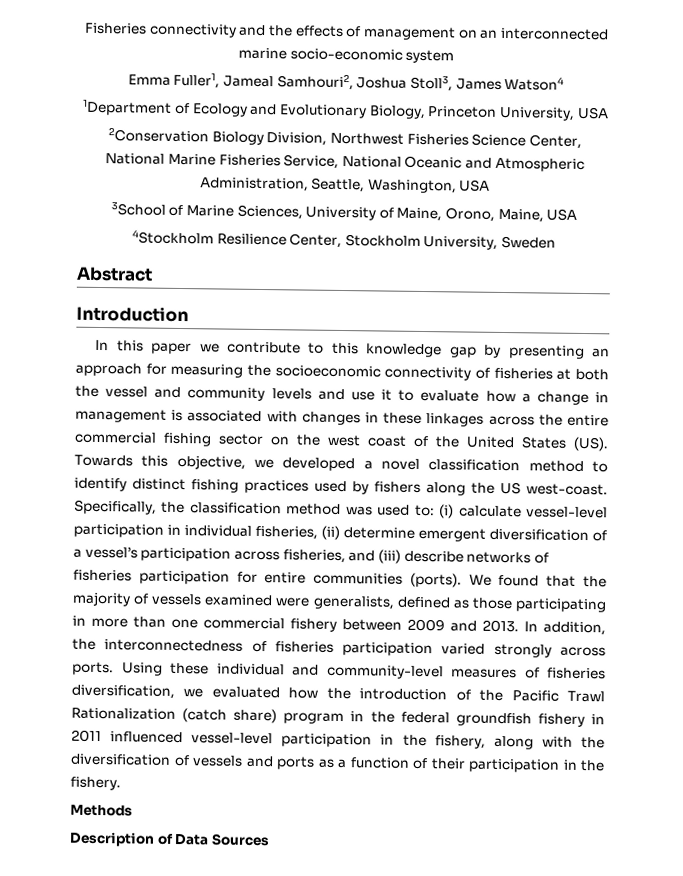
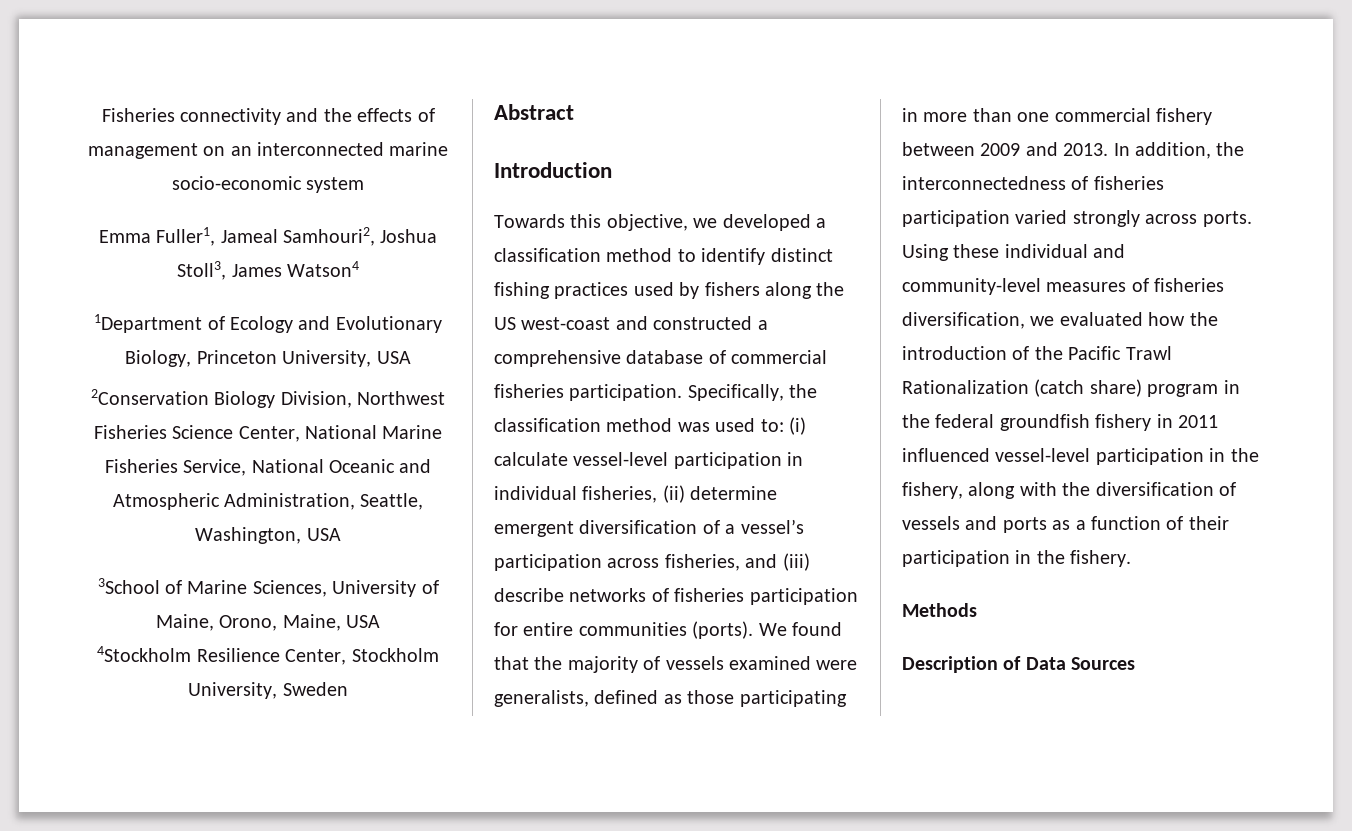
[95,339,610,359] [75,362,610,381] [75,385,609,406] [75,408,609,427] [74,431,609,452] In this paper we contribute to this knowledge gap by presenting an approach for measuring the socioeconomic connectivity of fisheries at both the vessel and community levels and use it to evaluate how a change in management is associated with changes in these linkages across the entire commercial fishing sector on the west coast of the United States (US). -> (612, 170) none
[381,458,420,470] novel -> (826, 223) none
[526,483,608,496] west-coast. -> [521,316,768,330] [494,350,828,367] [494,384,683,401] west-coast and constructed a comprehensive database of commercial fisheries participation.

